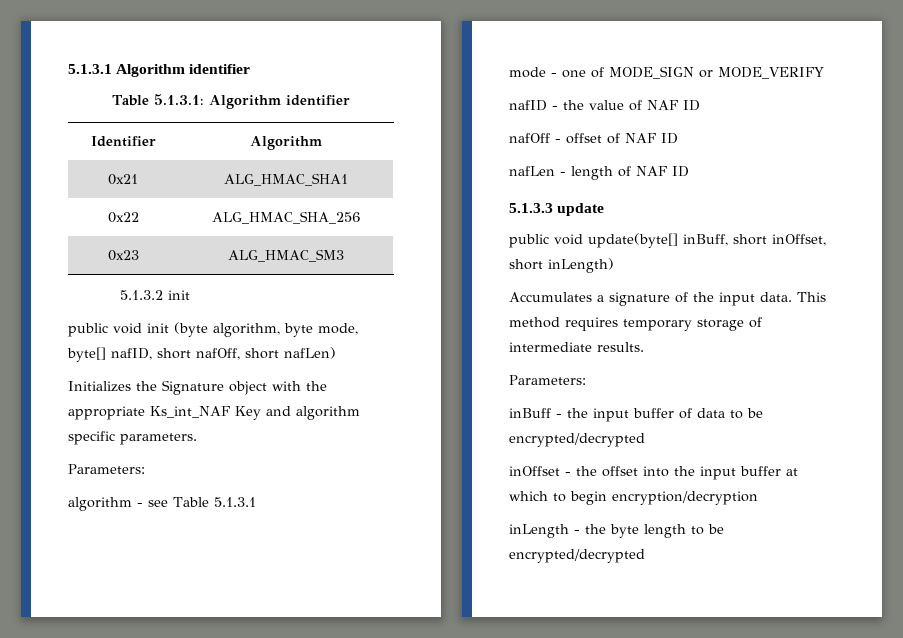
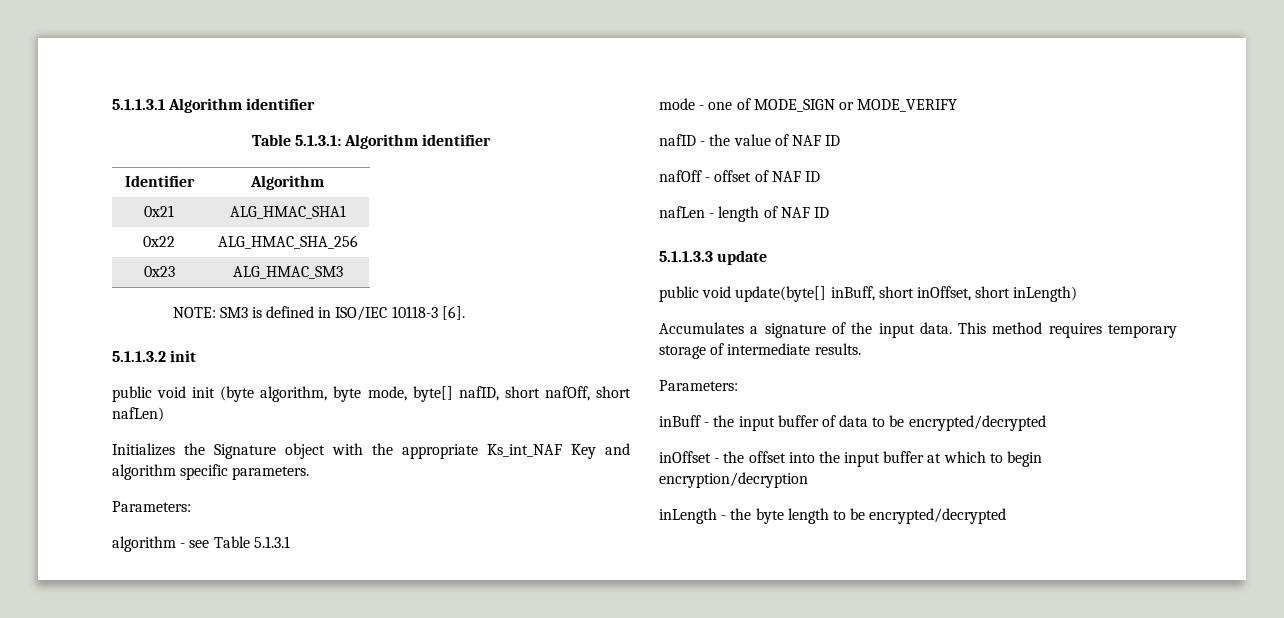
[68,64,112,74] 5.1.3.1 -> [112,99,165,110] 5.1.1.3.1
[119,290,163,300] 5.1.3.2 -> [172,306,465,321] [112,351,166,362] NOTE: SM3 is defined in ISO/IEC 10118-3 [6]. // 5.1.1.3.2
[509,203,553,213] 5.1.3.3 -> [659,251,713,262] 5.1.1.3.3

